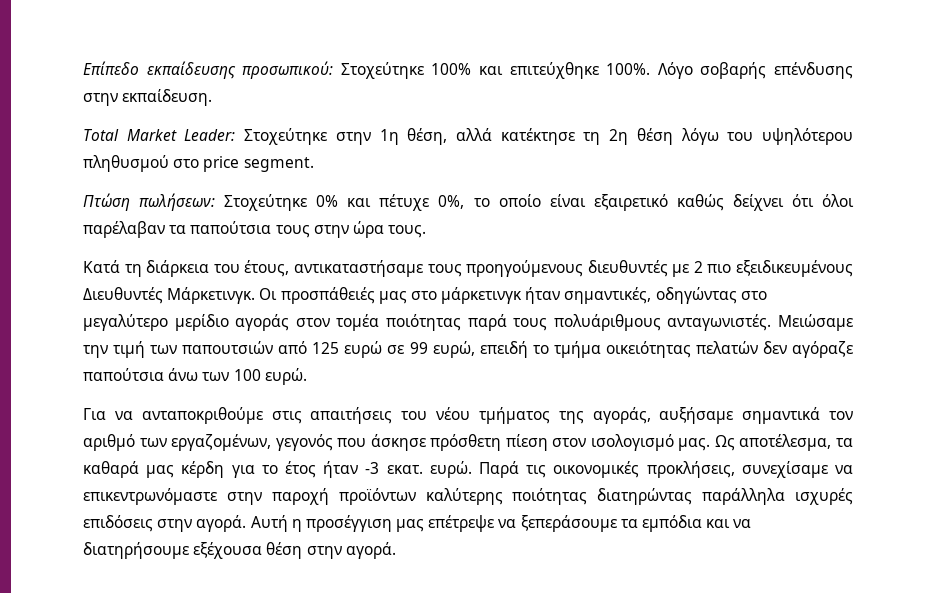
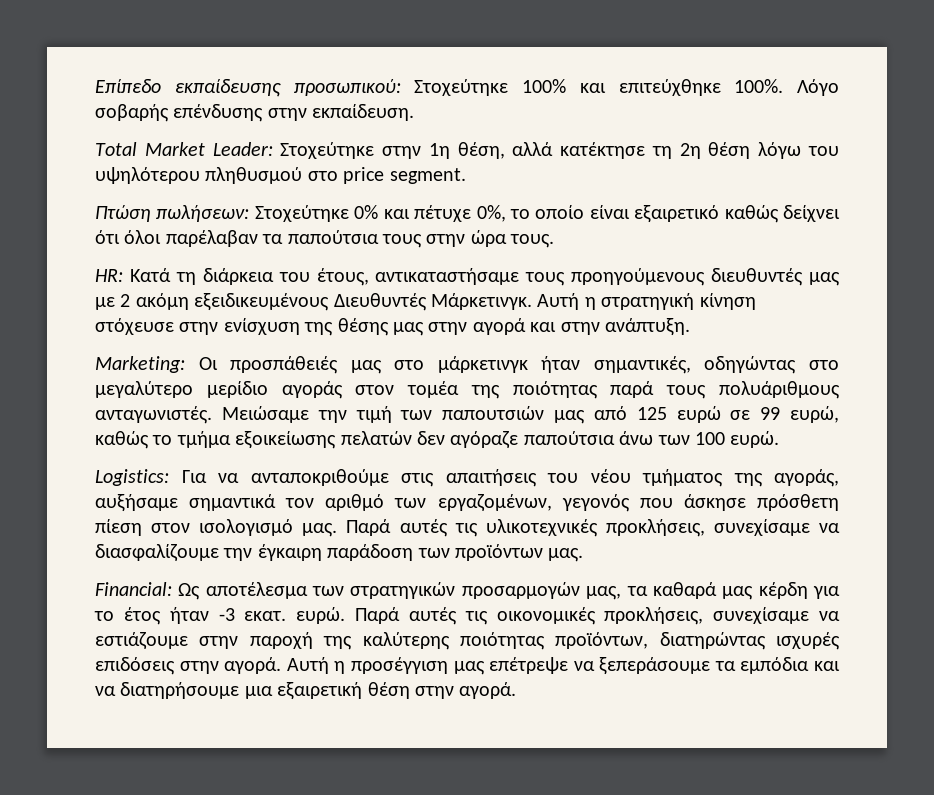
(427, 231) none -> [95,269,123,282] HR:
(668, 268) none -> [808,272,840,286] μας
[707,264,732,273] πιο -> [135,293,189,310] ακόμη
(256, 295) none -> [537,293,756,310] [95,318,690,336] [95,356,185,373] Αυτή η στρατηγική κίνηση στόχευσε στην ενίσχυση της θέσης μας στην αγορά και στην ανάπτυξη. // Marketing:
(380, 322) none -> [470,385,500,399] της
(274, 347) none -> [554,410,585,424] μας
[479,341,528,358] επειδή -> [95,431,149,449] καθώς
[605,341,691,358] οικειότητας -> [235,431,337,449] εξοικείωσης
(307, 376) none -> [95,469,169,486] Logistics:
[714,434,832,451] Ως αποτέλεσμα, -> [346,519,841,537] [95,544,584,562] [95,582,622,600] Παρά αυτές τις υλικοτεχνικές προκλήσεις, συνεχίσαμε να διασφαλίζουμε την έγκαιρη παράδοση των προϊόντων μας. // Financial: Ως αποτέλεσμα των στρατηγικών προσαρμογών μας,
(519, 469) none -> [408,607,457,625] αυτές
[83,488,217,505] επικεντρωνόμαστε -> [95,632,188,650] εστιάζουμε
[338,488,416,505] προϊόντων -> [323,636,353,650] της
[597,488,786,505] διατηρώντας παράλληλα -> [555,632,766,650] προϊόντων, διατηρώντας
[193,542,263,559] εξέχουσα -> [244,682,363,700] μια εξαιρετική

